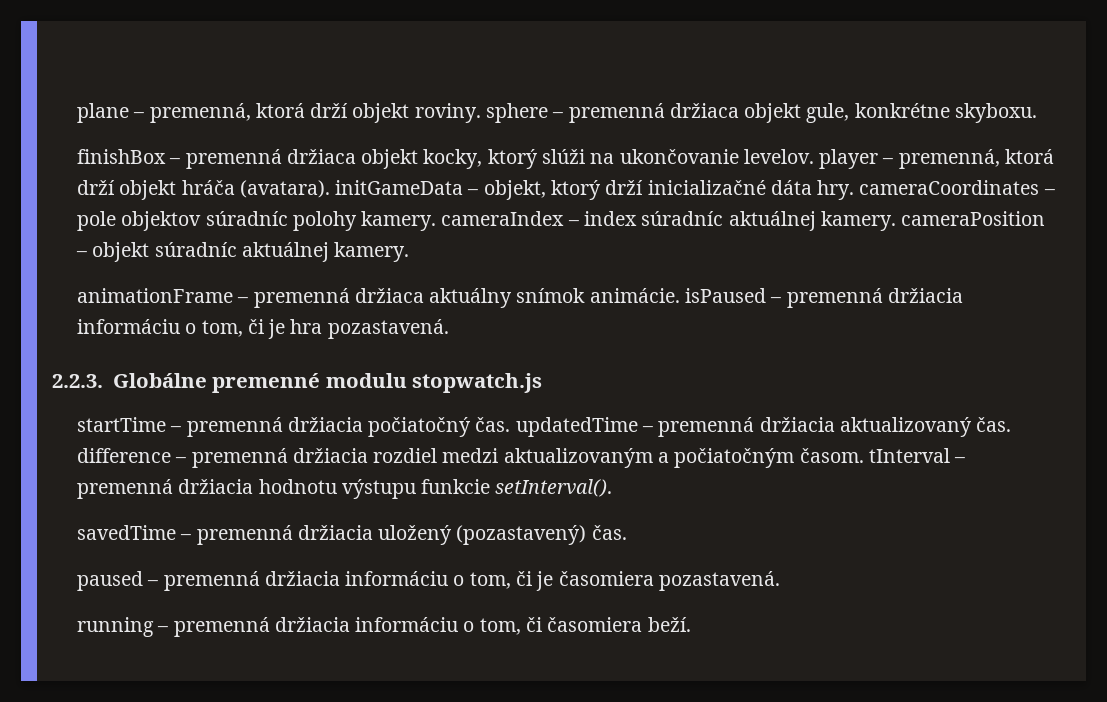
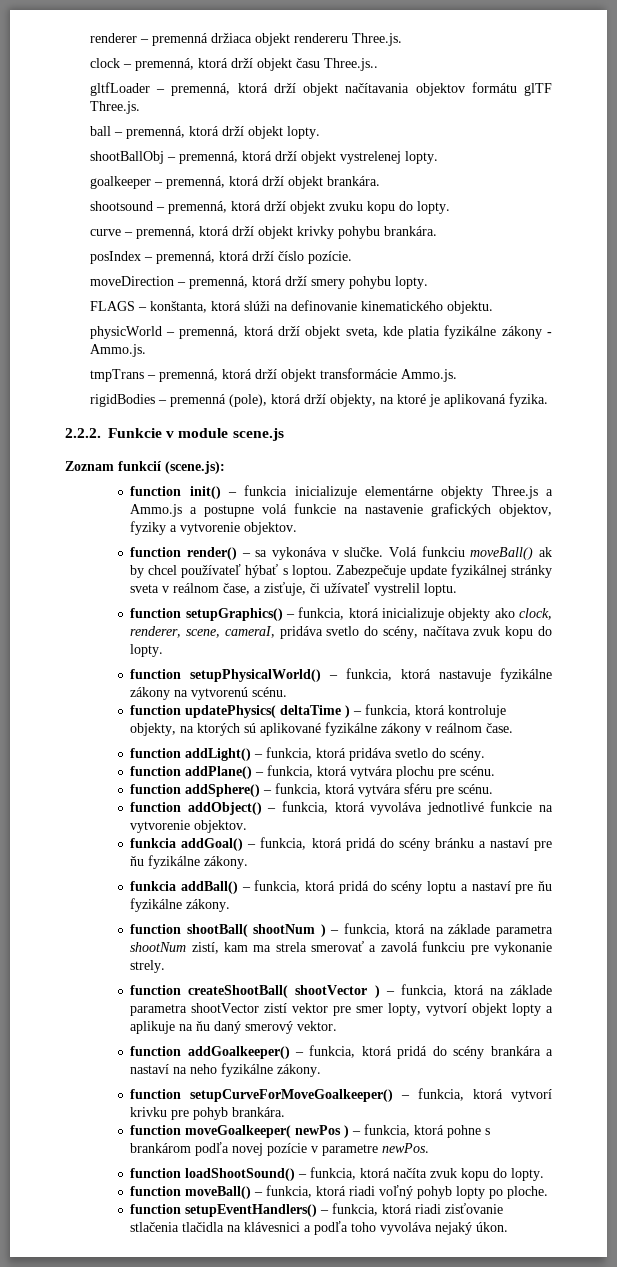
[77,103,1037,123] [77,149,1054,169] [77,180,1055,200] [77,211,1046,231] [76,242,410,262] [77,288,963,308] [77,319,449,339] [52,373,543,393] [77,417,1012,437] [77,448,966,468] [77,479,613,499] [77,525,627,545] [77,571,780,591] [77,617,691,637] plane – premenná, ktorá drží objekt roviny. sphere – premenná držiaca objekt gule, konkrétne skyboxu. // finishBox – premenná držiaca objekt kocky, ktorý slúži na ukončovanie levelov. player – premenná, ktorá drží objekt hráča (avatara). initGameData – objekt, ktorý drží inicializačné dáta hry. cameraCoordinates – pole objektov súradníc polohy kamery. cameraIndex – index súradníc aktuálnej kamery. cameraPosition – objekt súradníc aktuálnej kamery. // animationFrame – premenná držiaca aktuálny snímok animácie. isPaused – premenná držiacia informáciu o tom, či je hra pozastavená. // 2.2.3. Globálne premenné modulu stopwatch.js // startTime – premenná držiacia počiatočný čas. updatedTime – premenná držiacia aktualizovaný čas. difference – premenná držiacia rozdiel medzi aktualizovaným a počiatočným časom. tInterval – premenná držiacia hodnotu výstupu funkcie setInterval(). // savedTime – premenná držiacia uložený (pozastavený) čas. // paused – premenná držiacia informáciu o tom, či je časomiera pozastavená. // running – premenná držiacia informáciu o tom, či časomiera beží. -> [89,33,402,46] [89,58,378,71] [89,82,552,96] [89,101,140,114] [89,126,320,139] [89,151,438,164] [89,176,380,189] [89,201,450,214] [89,226,437,239] [89,251,352,264] [89,276,428,289] [89,300,493,314] [89,325,552,339] [89,344,146,357] [89,368,457,382] [89,393,548,407] [65,428,284,441] [65,461,225,474] [130,485,553,499] [130,503,552,517] [130,521,298,535] [130,546,552,560] [130,564,552,578] [130,582,458,596] [130,607,552,621] [130,626,553,639] [130,644,164,657] [130,668,552,682] [130,687,288,700] [130,704,507,718] [130,722,514,736] [130,747,486,761] [130,765,496,779] [130,783,494,797] [130,801,553,815] [130,820,248,833] [130,837,552,851] [130,855,249,869] [130,880,552,894] [130,898,231,912] [130,923,553,937] [130,941,552,955] [130,960,166,973] [130,984,552,998] [130,1003,553,1016] [130,1021,338,1034] [130,1045,553,1059] [130,1063,322,1077] [130,1088,552,1102] [130,1107,286,1120] [130,1124,491,1138] [130,1142,430,1156] [130,1167,545,1181] [130,1185,549,1199] [130,1203,504,1217] [130,1221,509,1235] renderer – premenná držiaca objekt rendereru Three.js. // clock – premenná, ktorá drží objekt času Three.js.. // gltfLoader – premenná, ktorá drží objekt načítavania objektov formátu glTF Three.js. // ball – premenná, ktorá drží objekt lopty. // shootBallObj – premenná, ktorá drží objekt vystrelenej lopty. // goalkeeper – premenná, ktorá drží objekt brankára. // shootsound – premenná, ktorá drží objekt zvuku kopu do lopty. // curve – premenná, ktorá drží objekt krivky pohybu brankára. // posIndex – premenná, ktorá drží číslo pozície. // moveDirection – premenná, ktorá drží smery pohybu lopty. // FLAGS – konštanta, ktorá slúži na definovanie kinematického objektu. // physicWorld – premenná, ktorá drží objekt sveta, kde platia fyzikálne zákony - Ammo.js. // tmpTrans – premenná, ktorá drží objekt transformácie Ammo.js. // rigidBodies – premenná (pole), ktorá drží objekty, na ktoré je aplikovaná fyzika. // 2.2.2. Funkcie v module scene.js // Zoznam funkcií (scene.js): // function init() – funkcia inicializuje elementárne objekty Three.js a Ammo.js a postupne volá funkcie na nastavenie grafických objektov, fyziky a vytvorenie objektov. // function render() – sa vykonáva v slučke. Volá funkciu moveBall() ak by chcel používateľ hýbať s loptou. Zabezpečuje update fyzikálnej stránky sveta v reálnom čase, a zisťuje, či užívateľ vystrelil loptu. // function setupGraphics() – funkcia, ktorá inicializuje objekty ako clock, renderer, scene, cameraI, pridáva svetlo do scény, načítava zvuk kopu do lopty. // function setupPhysicalWorld() – funkcia, ktorá nastavuje fyzikálne zákony na vytvorenú scénu. // function updatePhysics( deltaTime ) – funkcia, ktorá kontroluje objekty, na ktorých sú aplikované fyzikálne zákony v reálnom čase. // function addLight() – funkcia, ktorá pridáva svetlo do scény. // function addPlane() – funkcia, ktorá vytvára plochu pre scénu. // function addSphere() – funkcia, ktorá vytvára sféru pre scénu. // function addObject() – funkcia, ktorá vyvoláva jednotlivé funkcie na vytvorenie objektov. // funkcia addGoal() – funkcia, ktorá pridá do scény bránku a nastaví pre ňu fyzikálne zákony. // funkcia addBall() – funkcia, ktorá pridá do scény loptu a nastaví pre ňu fyzikálne zákony. // function shootBall( shootNum ) – funkcia, ktorá na základe parametra shootNum zistí, kam ma strela smerovať a zavolá funkciu pre vykonanie strely. // function createShootBall( shootVector ) – funkcia, ktorá na základe parametra shootVector zistí vektor pre smer lopty, vytvorí objekt lopty a aplikuje na ňu daný smerový vektor. // function addGoalkeeper() – funkcia, ktorá pridá do scény brankára a nastaví na neho fyzikálne zákony. // function setupCurveForMoveGoalkeeper() – funkcia, ktorá vytvorí krivku pre pohyb brankára. // function moveGoalkeeper( newPos ) – funkcia, ktorá pohne s brankárom podľa novej pozície v parametre newPos. // function loadShootSound() – funkcia, ktorá načíta zvuk kopu do lopty. // function moveBall() – funkcia, ktorá riadi voľný pohyb lopty po ploche. // function setupEventHandlers() – funkcia, ktorá riadi zisťovanie stlačenia tlačidla na klávesnici a podľa toho vyvoláva nejaký úkon.

